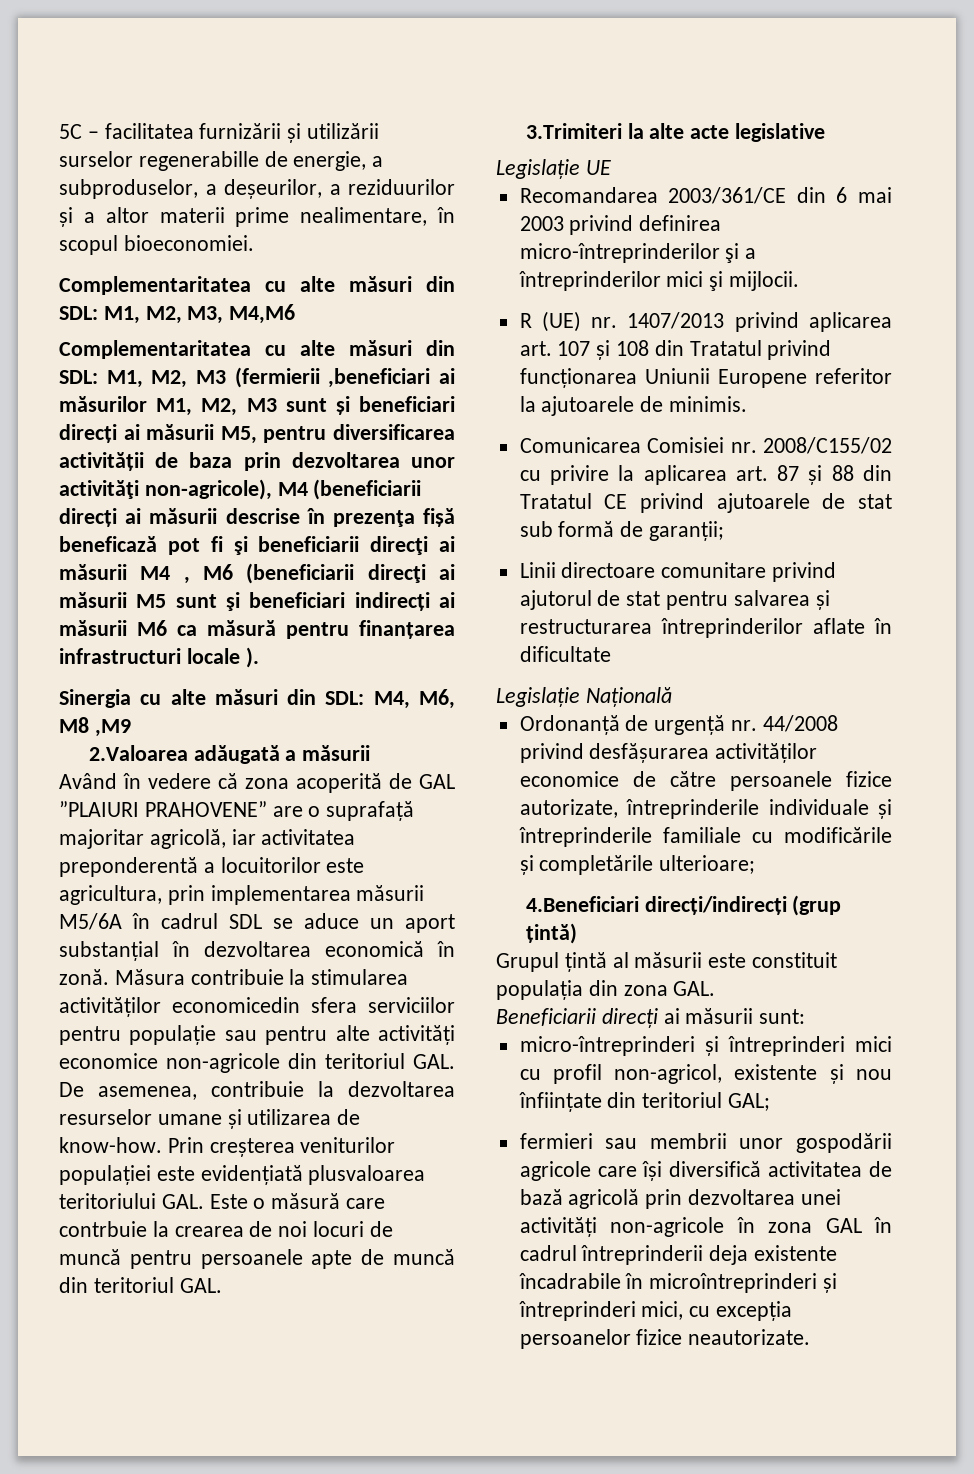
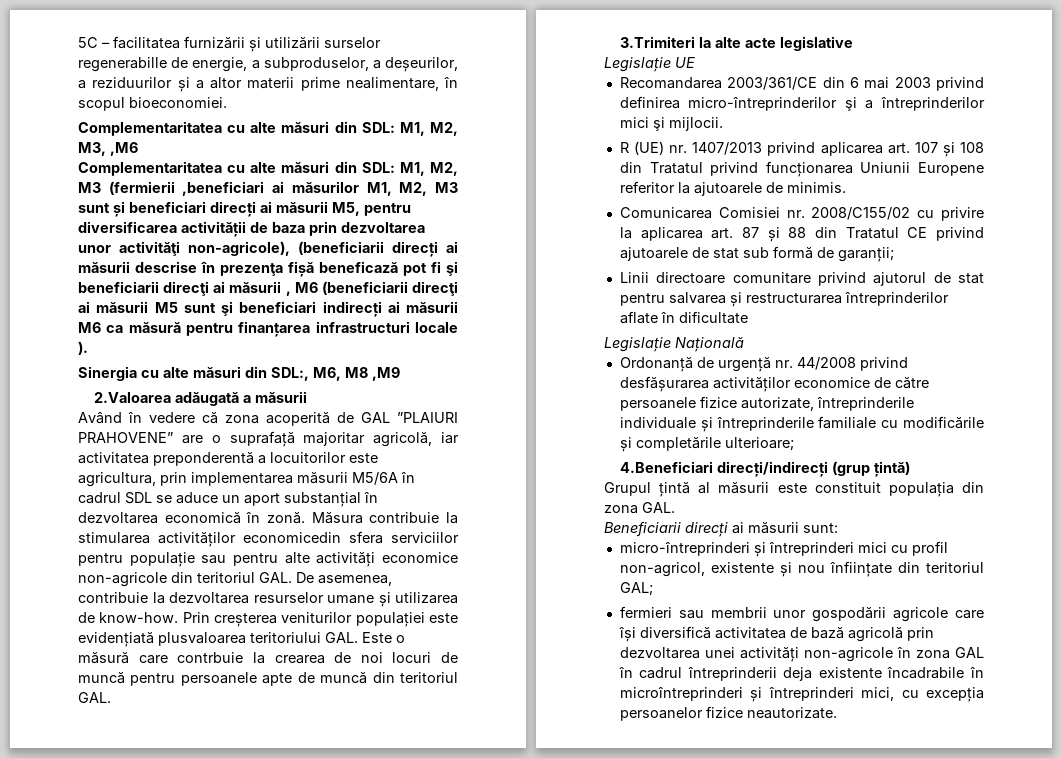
[229,304,296,324] M4,M6 -> [110,142,138,156] ,M6
[277,482,308,496] M4 -> (290, 248) none
[140,566,171,580] M4 -> (282, 287) none
[325,691,410,709] SDL: M4, -> [271,367,309,381] SDL:,

